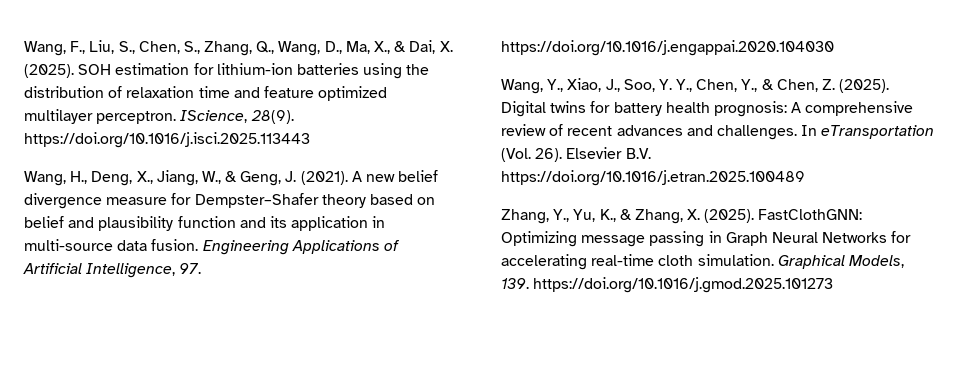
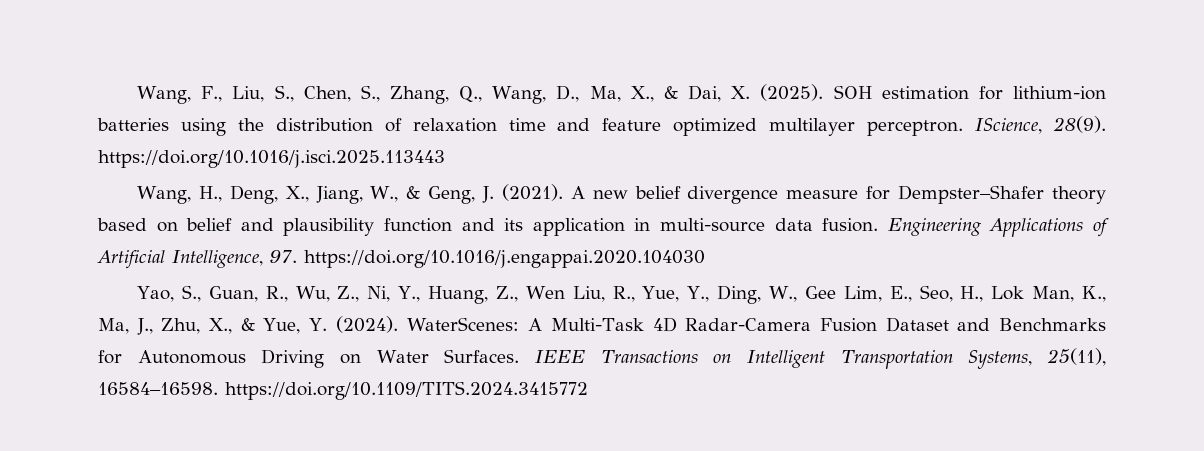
[501,78,890,94] [501,101,914,117] [501,124,935,140] [501,147,651,162] [501,170,805,186] [501,209,863,224] [501,231,912,247] [501,254,904,270] [501,277,834,293] Wang, Y., Xiao, J., Soo, Y. Y., Chen, Y., & Chen, Z. (2025). Digital twins for battery health prognosis: A comprehensive review of recent advances and challenges. In eTransportation (Vol. 26). Elsevier B.V. https://doi.org/10.1016/j.etran.2025.100489 // Zhang, Y., Yu, K., & Zhang, X. (2025). FastClothGNN: Optimizing message passing in Graph Neural Networks for accelerating real-time cloth simulation. Graphical Models, 139. https://doi.org/10.1016/j.gmod.2025.101273 -> [137,285,1106,304] [98,316,1106,335] [98,348,1106,369] [98,381,588,400] Yao, S., Guan, R., Wu, Z., Ni, Y., Huang, Z., Wen Liu, R., Yue, Y., Ding, W., Gee Lim, E., Seo, H., Lok Man, K., Ma, J., Zhu, X., & Yue, Y. (2024). WaterScenes: A Multi-Task 4D Radar-Camera Fusion Dataset and Benchmarks for Autonomous Driving on Water Surfaces. IEEE Transactions on Intelligent Transportation Systems, 25(11), 16584–16598. https://doi.org/10.1109/TITS.2024.3415772

